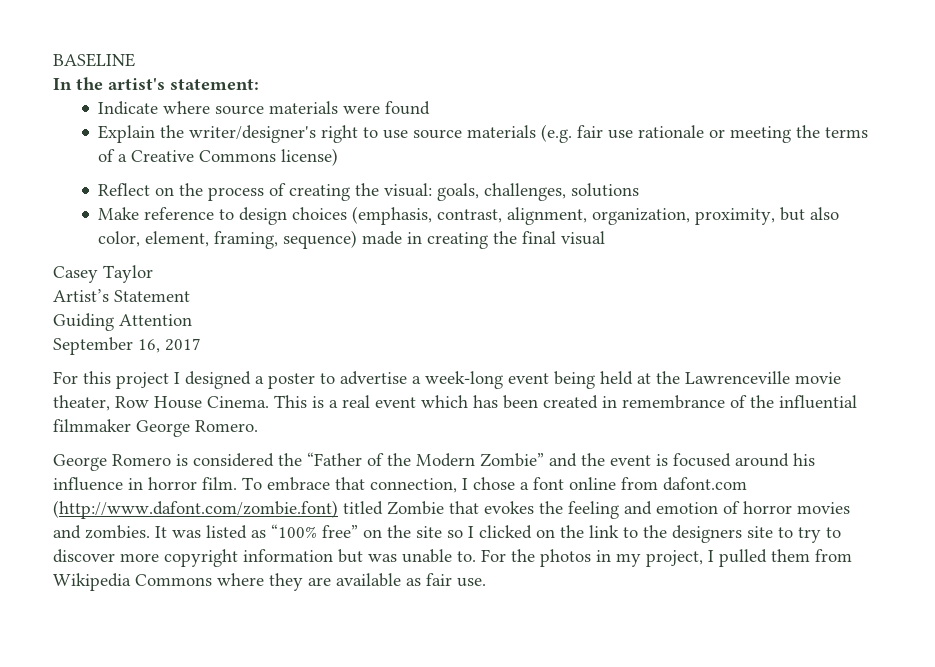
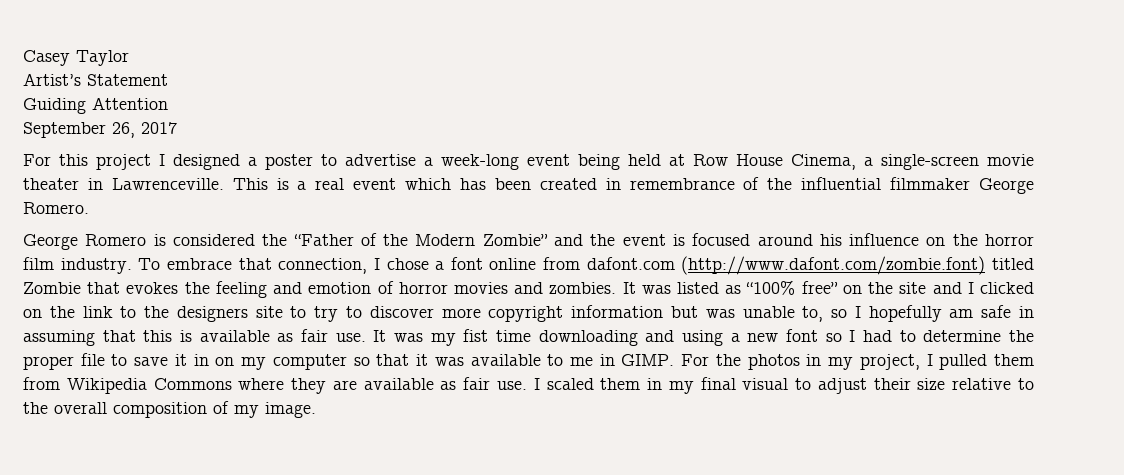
[53,53,135,67] [53,77,259,90] [98,101,431,115] [98,124,869,143] [98,148,339,166] [98,183,640,201] [98,206,840,225] [98,230,606,249] BASELINE // In the artist's statement: // Indicate where source materials were found // Explain the writer/designer's right to use source materials (e.g. fair use rationale or meeting the terms of a Creative Commons license) // Reflect on the process of creating the visual: goals, challenges, solutions // Make reference to design choices (emphasis, contrast, alignment, organization, proximity, but also color, element, framing, sequence) made in creating the final visual // -> (23, 58) none
[138,339,160,353] 16, -> [112,122,135,138] 26,
[656,371,841,384] [53,395,269,411] the Lawrenceville movie theater, Row House Cinema. -> [693,154,1034,170] [23,178,224,190] Row House Cinema, a single-screen movie theater in Lawrenceville.
[128,477,237,490] in horror film. -> [926,234,1034,246] [23,257,132,274] on the horror film industry.
[447,530,463,538] so -> [932,282,962,294] and
[457,551,476,562] to. -> [802,305,1034,322] [23,329,1034,346] [23,353,675,370] to, so I hopefully am safe in assuming that this is available as fair use. It was my fist time downloading and using a new font so I had to determine the proper file to save it in on my computer so that it was available to me in GIMP.
(486, 582) none -> [533,377,1034,394] [23,401,316,418] I scaled them in my final visual to adjust their size relative to the overall composition of my image.

